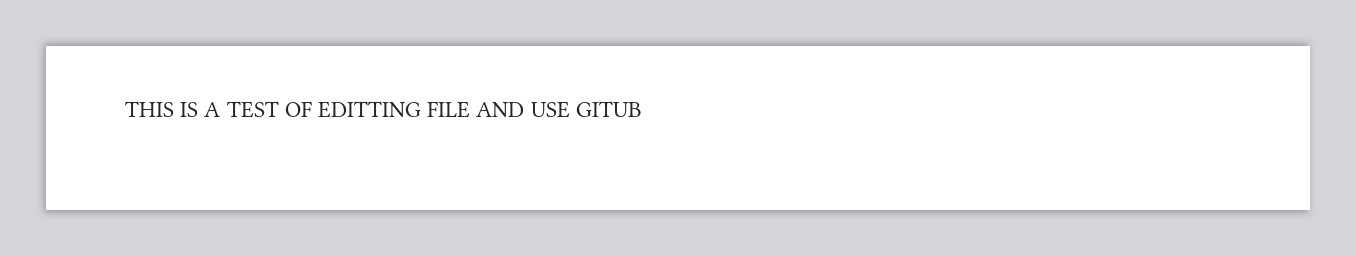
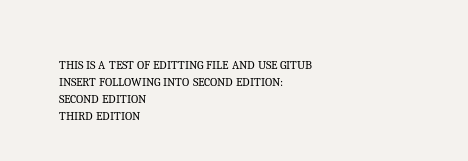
(642, 109) none -> [59,78,283,86] [59,95,148,103] [59,112,142,120] // INSERT FOLLOWING INTO SECOND EDITION: // SECOND EDITION // THIRD EDITION

